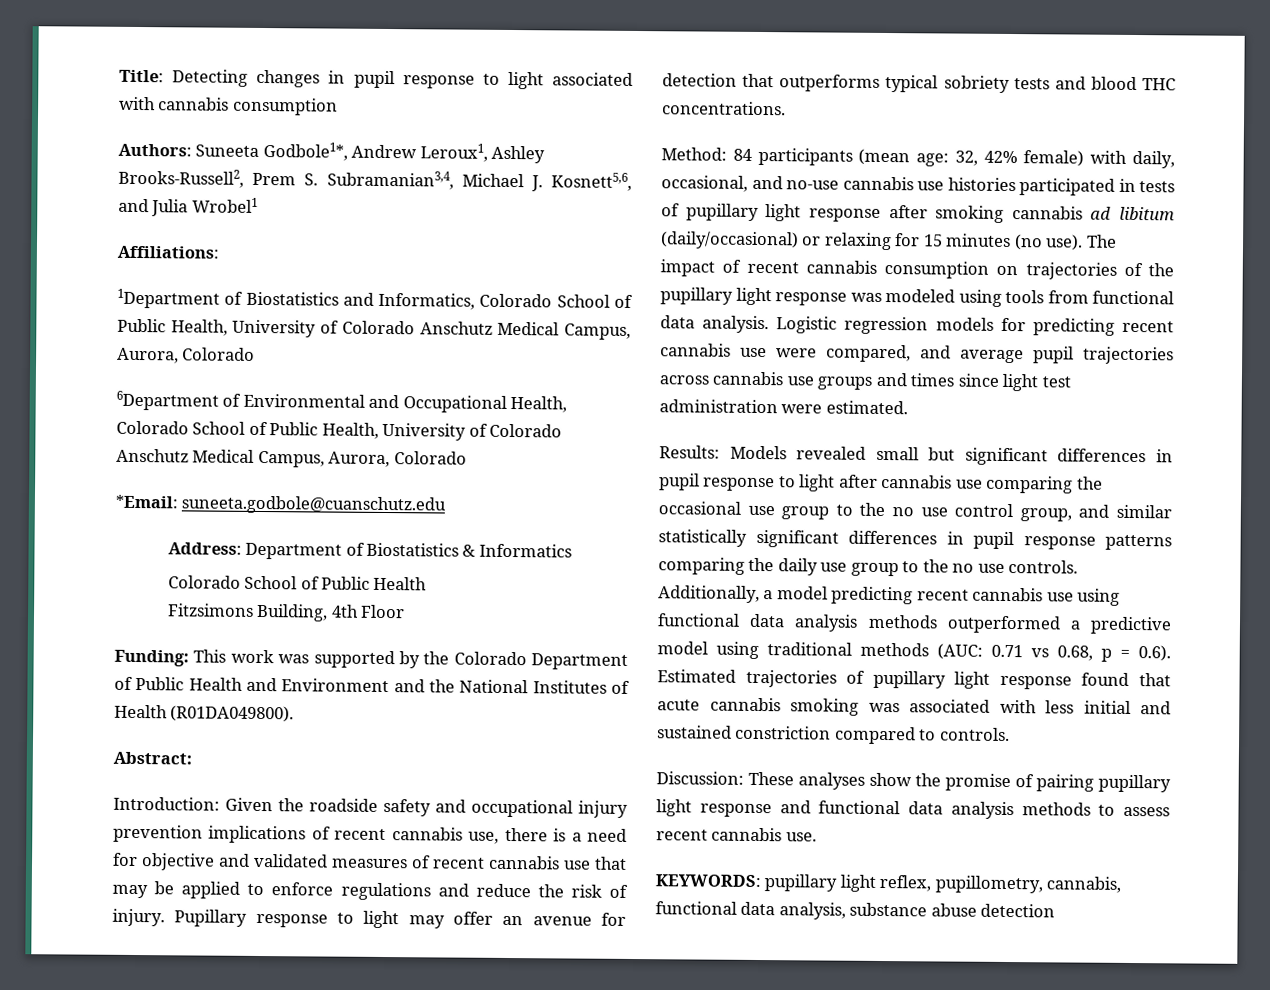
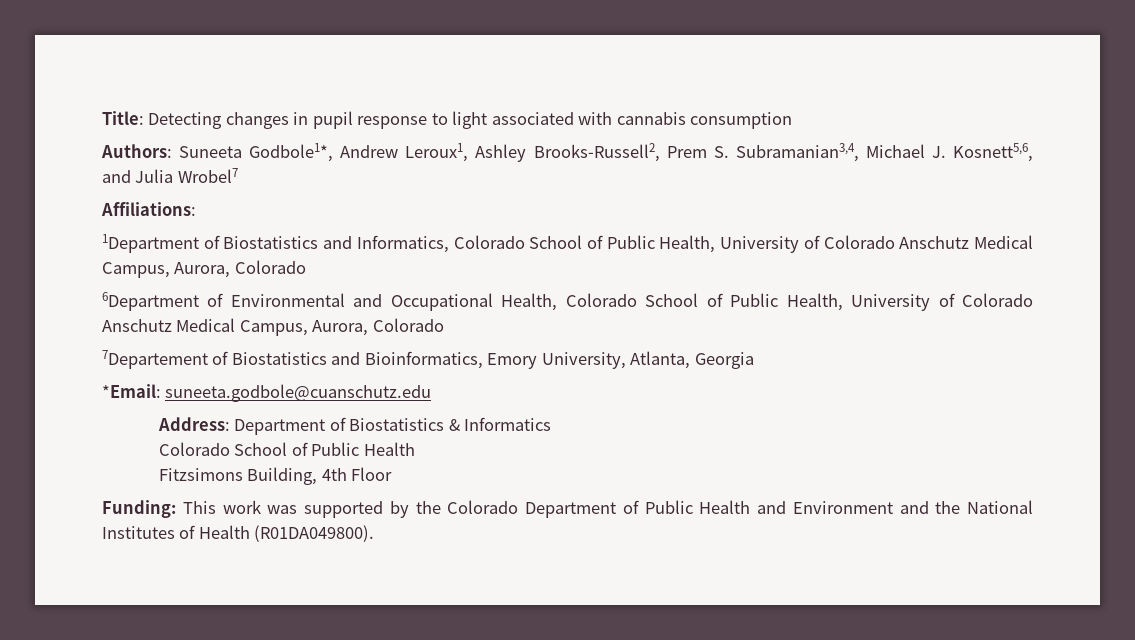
[191,197,258,213] Wrobel1 -> [177,168,238,183] Wrobel7
(467, 458) none -> [102,350,754,369] // 7Departement of Biostatistics and Bioinformatics, Emory University, Atlanta, Georgia
[113,751,192,765] [113,796,628,818] [113,824,628,844] [113,852,627,871] [112,881,629,901] [112,908,626,929] [662,73,1176,93] [662,101,786,116] [661,147,1175,169] [661,175,1175,196] [661,203,1175,223] [660,231,1117,251] [660,259,1174,280] [660,287,1174,307] [660,315,1174,336] [660,343,1174,365] [659,371,1071,392] [659,399,908,415] [659,445,1173,466] [659,473,1103,494] [658,501,1172,522] [658,529,1172,551] [658,557,1079,577] [658,585,1121,606] [657,613,1172,635] [657,641,1171,662] [657,669,1171,690] [657,697,1171,716] [657,725,1010,745] [656,771,1171,793] [656,799,1170,820] [656,827,817,842] [655,874,1122,894] [655,901,1056,920] // Abstract: // Introduction: Given the roadside safety and occupational injury prevention implications of recent cannabis use, there is a need for objective and validated measures of recent cannabis use that may be applied to enforce regulations and reduce the risk of injury. Pupillary response to light may offer an avenue for detection that outperforms typical sobriety tests and blood THC concentrations. // Method: 84 participants (mean age: 32, 42% female) with daily, occasional, and no-use cannabis use histories participated in tests of pupillary light response after smoking cannabis ad libitum (daily/occasional) or relaxing for 15 minutes (no use). The impact of recent cannabis consumption on trajectories of the pupillary light response was modeled using tools from functional data analysis. Logistic regression models for predicting recent cannabis use were compared, and average pupil trajectories across cannabis use groups and times since light test administration were estimated. // Results: Models revealed small but significant differences in pupil response to light after cannabis use comparing the occasional use group to the no use control group, and similar statistically significant differences in pupil response patterns comparing the daily use group to the no use controls. Additionally, a model predicting recent cannabis use using functional data analysis methods outperformed a predictive model using traditional methods (AUC: 0.71 vs 0.68, p = 0.6). Estimated trajectories of pupillary light response found that acute cannabis smoking was associated with less initial and sustained constriction compared to controls. // Discussion: These analyses show the promise of pairing pupillary light response and functional data analysis methods to assess recent cannabis use. // KEYWORDS: pupillary light reflex, pupillometry, cannabis, functional data analysis, substance abuse detection -> (375, 533) none

